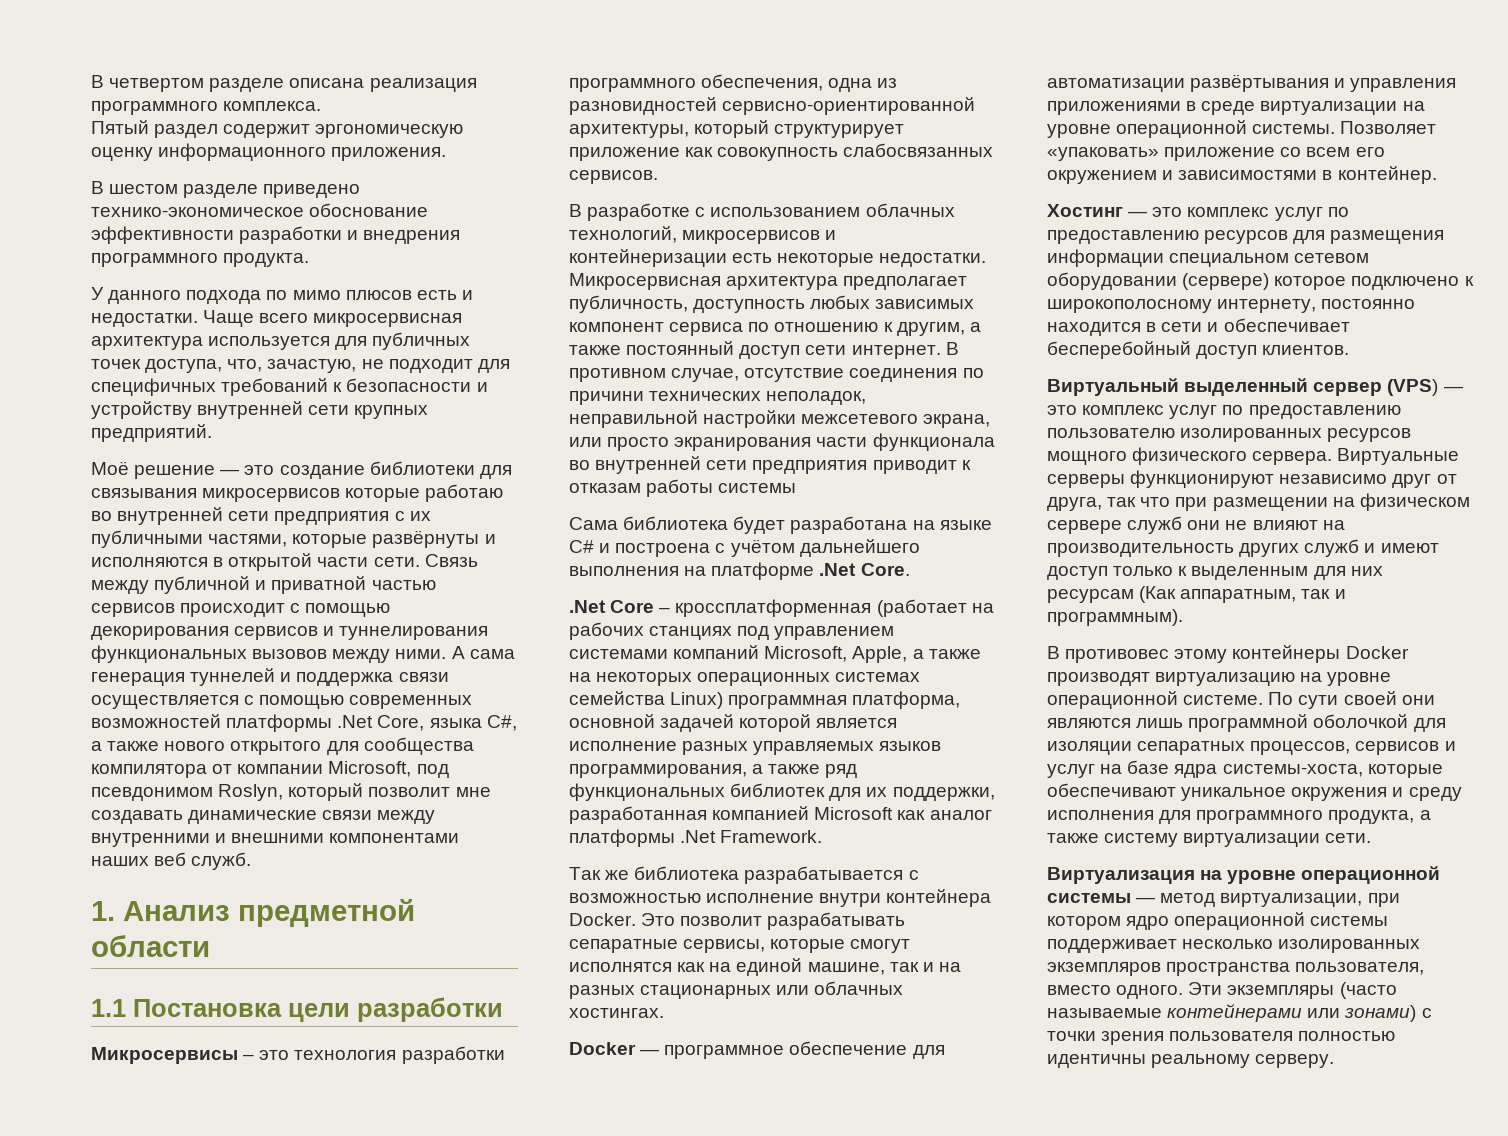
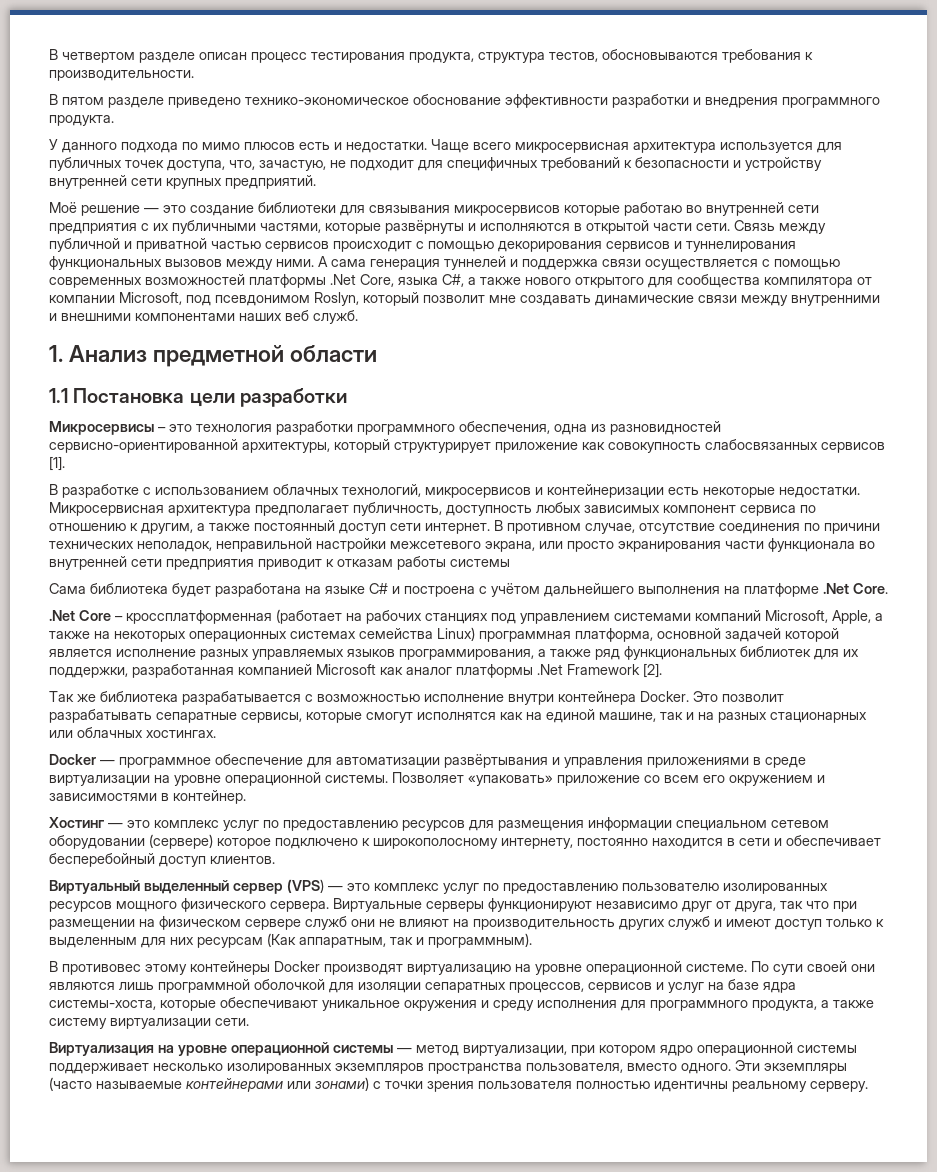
[289,78,477,92] [91,101,322,115] [91,120,464,138] [91,143,447,161] [91,181,179,194] описана реализация программного комплекса. // Пятый раздел содержит эргономическую оценку информационного приложения. // В шестом -> [199,49,813,63] [49,70,194,81] [49,94,104,105] описан процесс тестирования продукта, структура тестов, обосновываются требования к производительности. // В пятом
[569,170,658,184] сервисов. -> [821,442,885,453] [49,456,65,471] сервисов [1].
[720,830,823,843] Framework. -> [567,663,662,678] Framework [2].

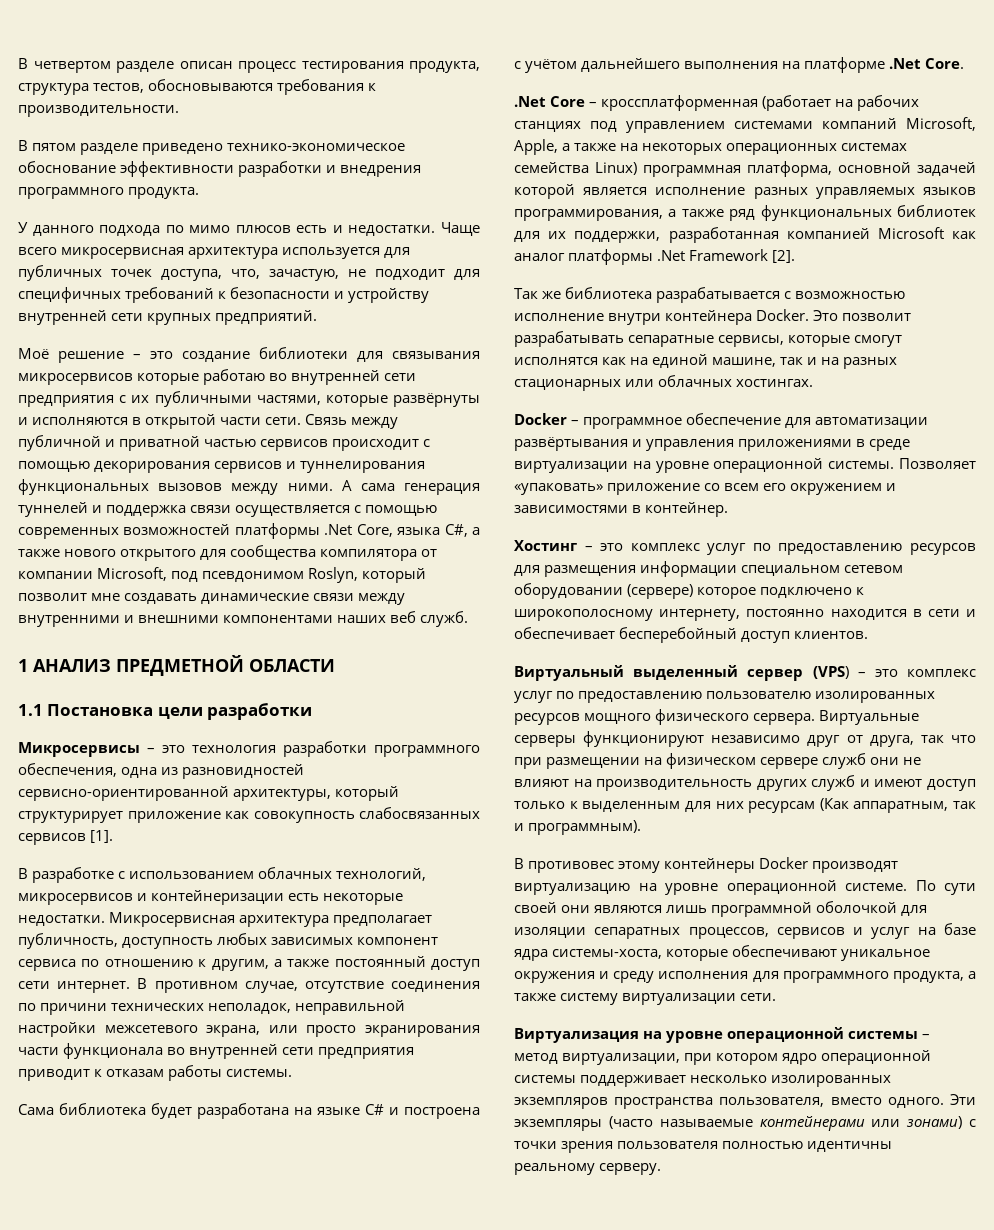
[144,208,159,213] — -> [133,354,141,359] –
[49,345,378,367] 1. Анализ предметной области -> [18,655,335,676] 1 АНАЛИЗ ПРЕДМЕТНОЙ ОБЛАСТИ
[450,559,510,567] системы -> [226,1069,293,1077] системы.
[100,760,115,765] — -> [571,420,580,425] –
[108,823,123,828] — -> [584,546,593,551] –
[328,886,343,891] — -> [857,672,866,677] –
[397,1048,412,1053] — -> [922,1034,931,1039] –

